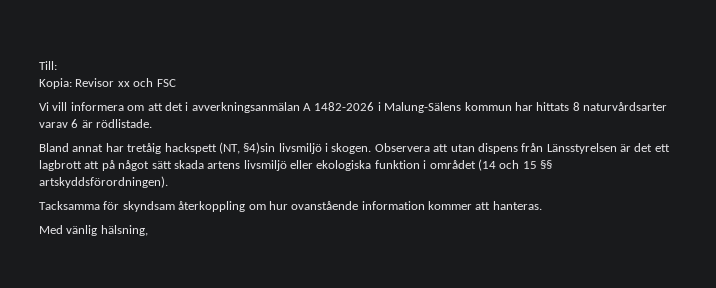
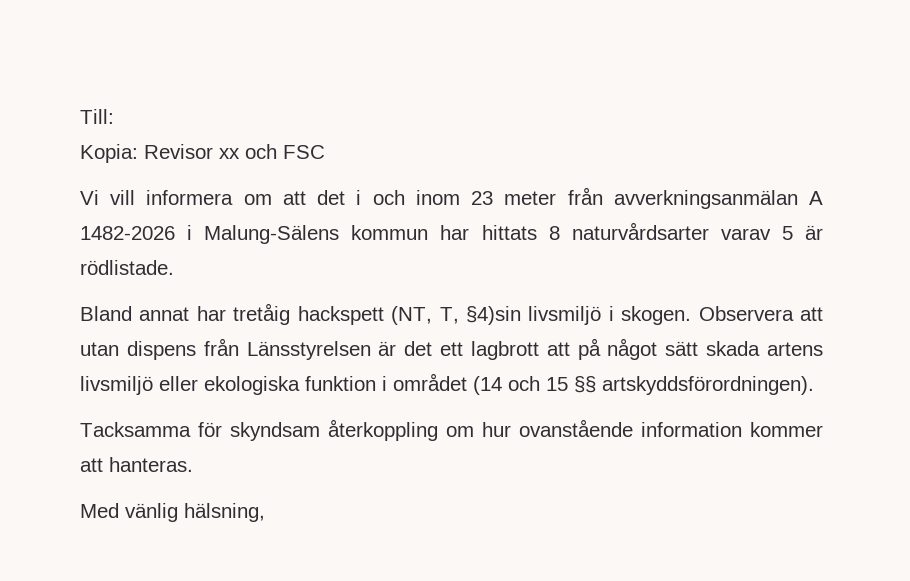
(189, 106) none -> [372,187,603,205] och inom 23 meter från
[71,119,79,128] 6 -> [781,226,793,240] 5
(240, 148) none -> [439,307,459,324] T,

